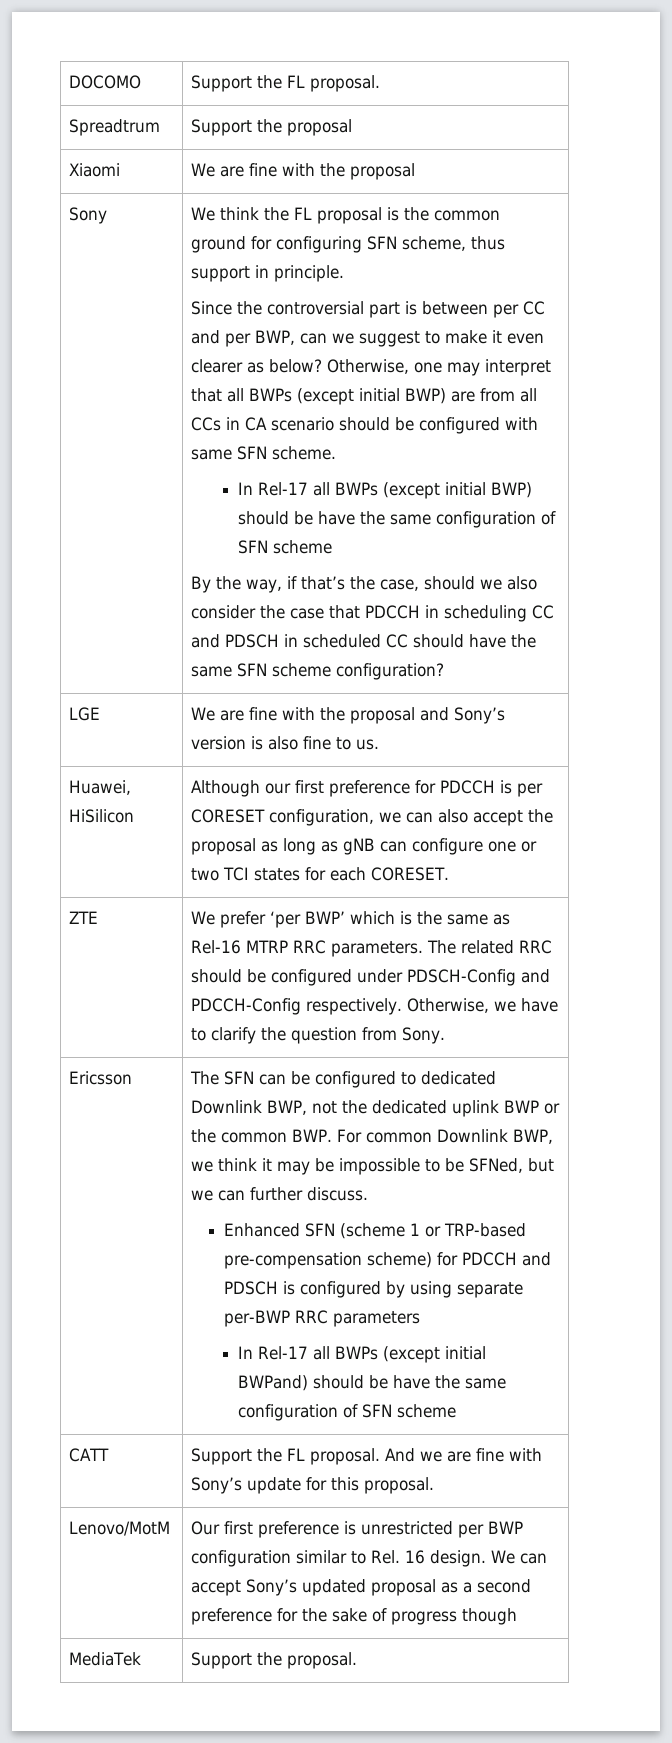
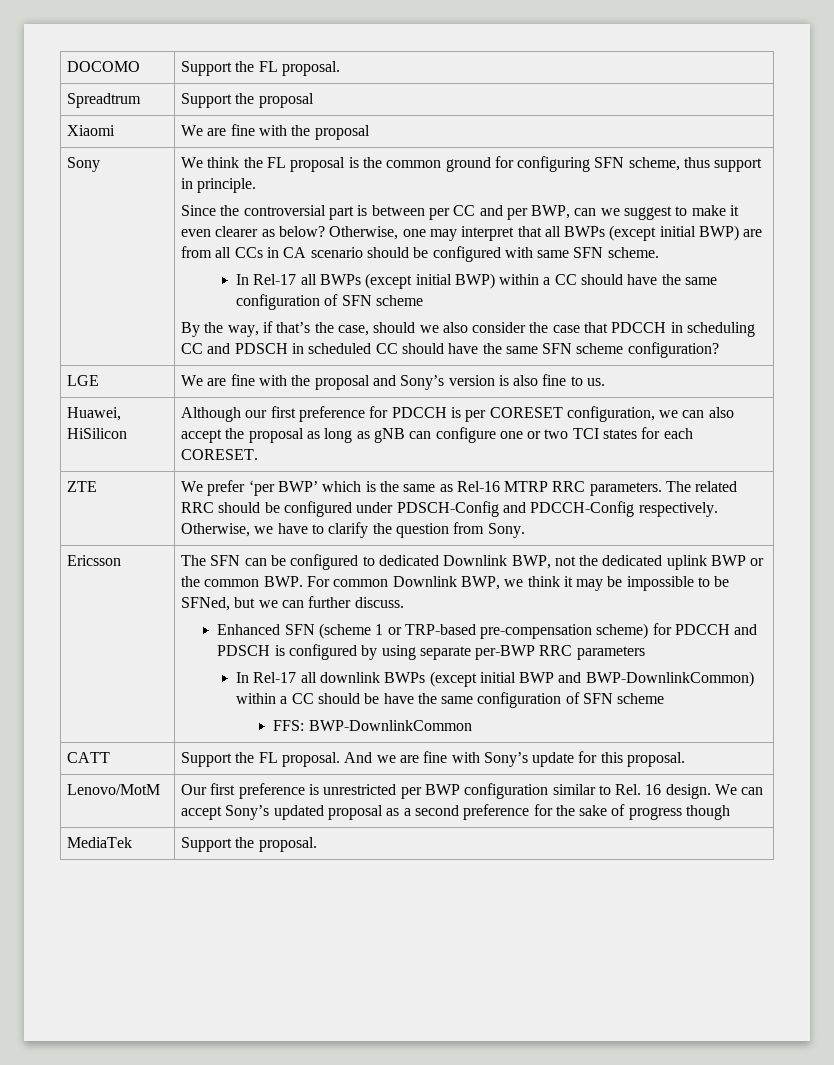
[237,511,313,525] should be -> [499,274,624,285] within a CC should
[334,1346,486,1363] [237,1375,506,1391] [237,1404,456,1421] BWPs (except initial BWPand) should be have the same configuration of SFN scheme -> [319,671,754,687] [235,692,665,708] [273,720,472,731] downlink BWPs (except initial BWP and BWP-DownlinkCommon) within a CC should be have the same configuration of SFN scheme // FFS: BWP-DownlinkCommon

